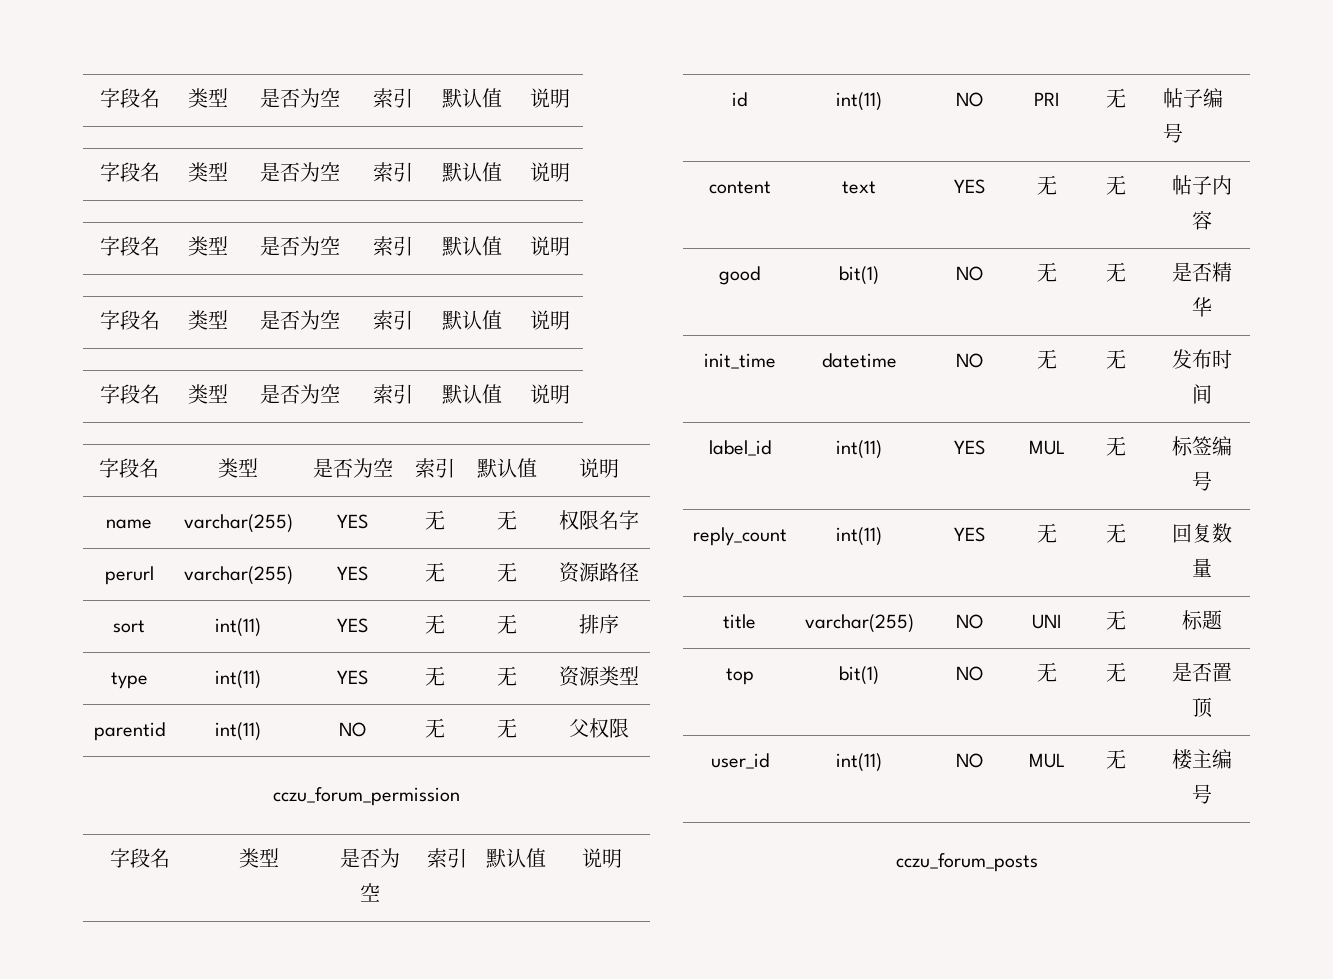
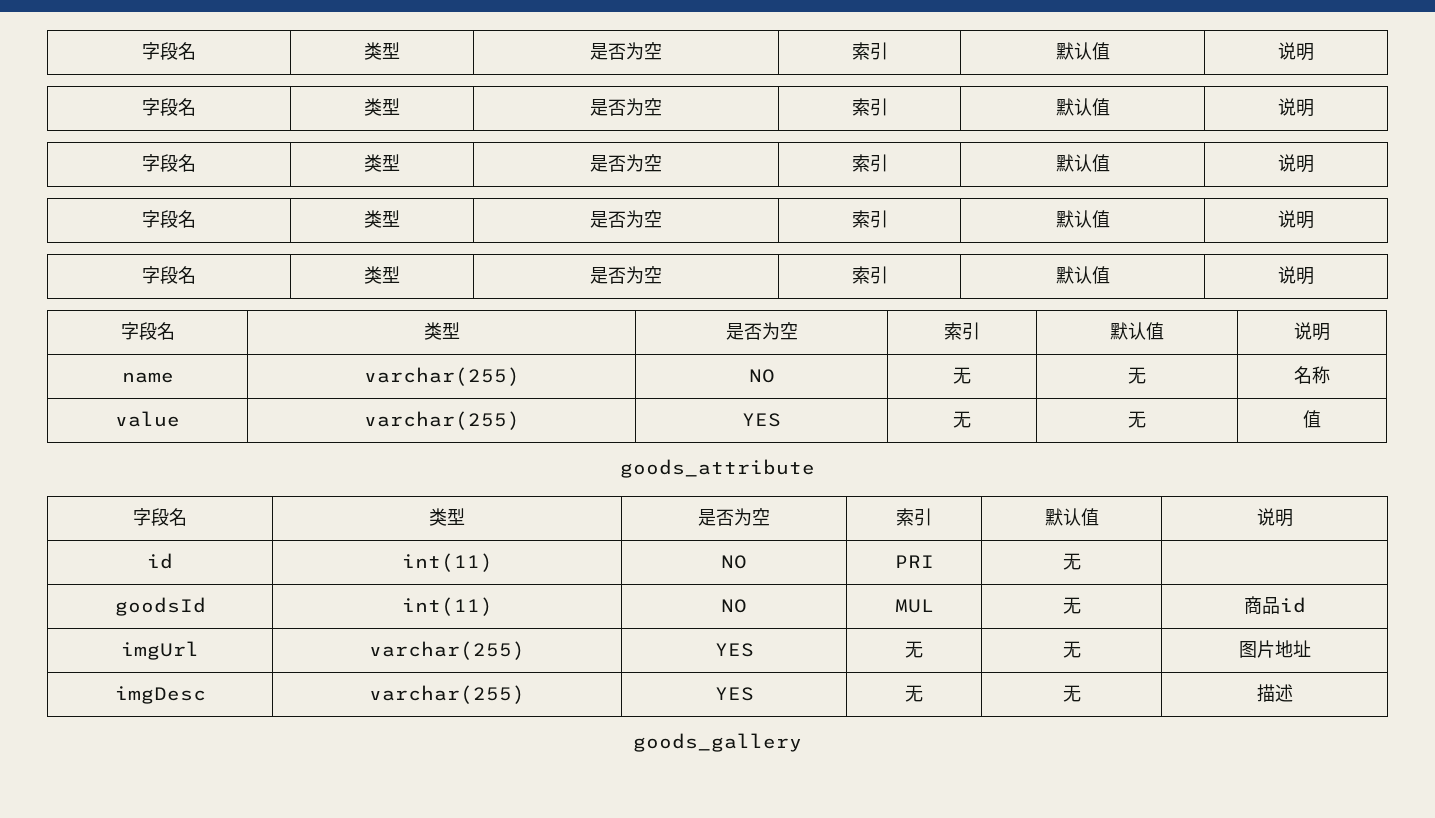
[337,514,368,529] [424,510,445,530] [496,510,517,530] [558,510,639,530] [104,566,154,585] [183,566,293,585] [337,566,368,581] [424,562,445,582] [496,562,517,582] [558,562,639,583] [113,620,145,633] [215,618,261,637] [337,618,368,633] [424,614,445,634] [496,614,517,634] [578,614,619,634] [110,672,148,689] [215,670,261,689] [337,670,368,685] [424,666,445,686] [496,666,517,686] [558,666,639,687] [93,722,165,741] [215,722,261,741] [339,722,366,737] [424,718,445,738] [496,718,517,738] [568,718,629,738] [273,787,460,806] YES | 无 | 无 | 权限名字 // perurl | varchar(255) | YES | 无 | 无 | 资源路径 // sort | int(11) | YES | 无 | 无 | 排序 // type | int(11) | YES | 无 | 无 | 资源类型 // parentid | int(11) | NO | 无 | 无 | 父权限 // cczu_forum_permission -> [748,369,775,383] [953,367,971,384] [1128,367,1146,384] [1294,366,1330,384] [115,411,180,427] [363,411,520,430] [742,413,781,427] [953,411,971,428] [1128,411,1146,428] [1303,410,1321,428] [620,459,815,478] NO | 无 | 无 | 名称 // value | varchar(255) | YES | 无 | 无 | 值 // goods_attribute
[1162,88,1223,108] [1162,123,1183,143] [708,181,771,194] [842,181,876,194] [954,179,985,194] [1037,175,1057,195] [1106,175,1126,195] [1172,175,1232,195] [1192,210,1212,230] [719,266,760,285] [839,266,879,285] [956,266,983,281] [1037,262,1057,282] [1106,262,1126,282] [1172,262,1232,282] [1192,297,1212,317] [703,353,776,369] [821,353,897,368] [956,353,983,368] [1037,349,1057,369] [1106,349,1126,369] [1172,349,1232,369] [1192,384,1212,404] [708,440,771,456] [836,440,882,459] [954,440,985,455] [1029,440,1065,455] [1106,436,1126,456] [1172,436,1232,456] [1192,471,1212,491] [692,527,787,546] [836,527,882,546] [954,527,985,542] [1037,523,1057,543] [1106,523,1126,543] [1172,523,1232,543] [1192,558,1212,577] [723,614,756,629] [804,614,914,633] [956,614,983,629] [1032,614,1062,629] [1106,610,1126,630] [1182,610,1222,630] [725,668,754,685] [839,666,879,685] [956,666,983,681] [1037,662,1057,682] [1106,662,1126,682] [1172,662,1232,682] [1192,697,1213,718] [710,753,769,769] [836,753,882,772] [956,753,983,768] [1029,753,1065,768] [1106,749,1126,769] [1172,749,1232,770] [1192,784,1212,804] [895,853,1038,872] 帖子编号 // content | text | YES | 无 | 无 | 帖子内容 // good | bit(1) | NO | 无 | 无 | 是否精华 // init_time | datetime | NO | 无 | 无 | 发布时间 // label_id | int(11) | YES | MUL | 无 | 标签编号 // reply_count | int(11) | YES | 无 | 无 | 回复数量 // title | varchar(255) | NO | UNI | 无 | 标题 // top | bit(1) | NO | 无 | 无 | 是否置顶 // user_id | int(11) | NO | MUL | 无 | 楼主编号 // cczu_forum_posts -> [114,597,206,616] [401,597,493,616] [721,599,747,613] [894,599,934,613] [1062,597,1081,614] [1243,596,1306,614] [121,641,199,660] [369,641,525,660] [714,643,754,657] [905,641,923,658] [1062,641,1081,658] [1238,640,1311,658] [114,686,206,704] [369,685,525,704] [714,687,754,701] [905,685,923,702] [1062,685,1081,702] [1256,684,1293,702] [633,733,802,752] // goodsId | int(11) | NO | MUL | 无 | 商品id // imgUrl | varchar(255) | YES | 无 | 无 | 图片地址 // imgDesc | varchar(255) | YES | 无 | 无 | 描述 // goods_gallery

